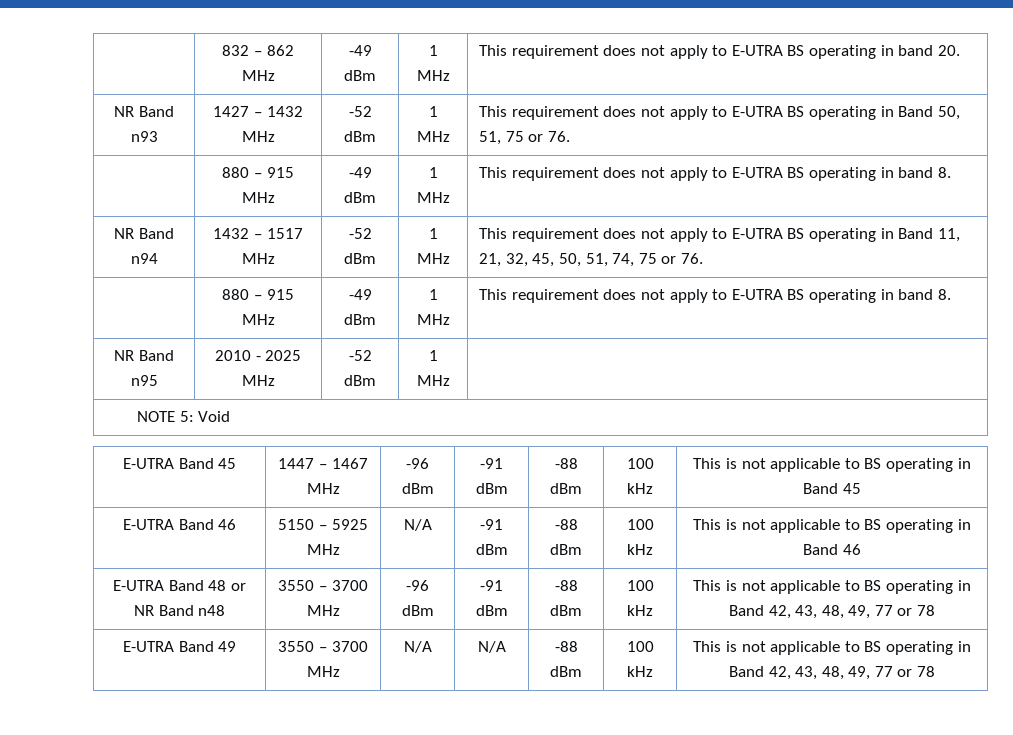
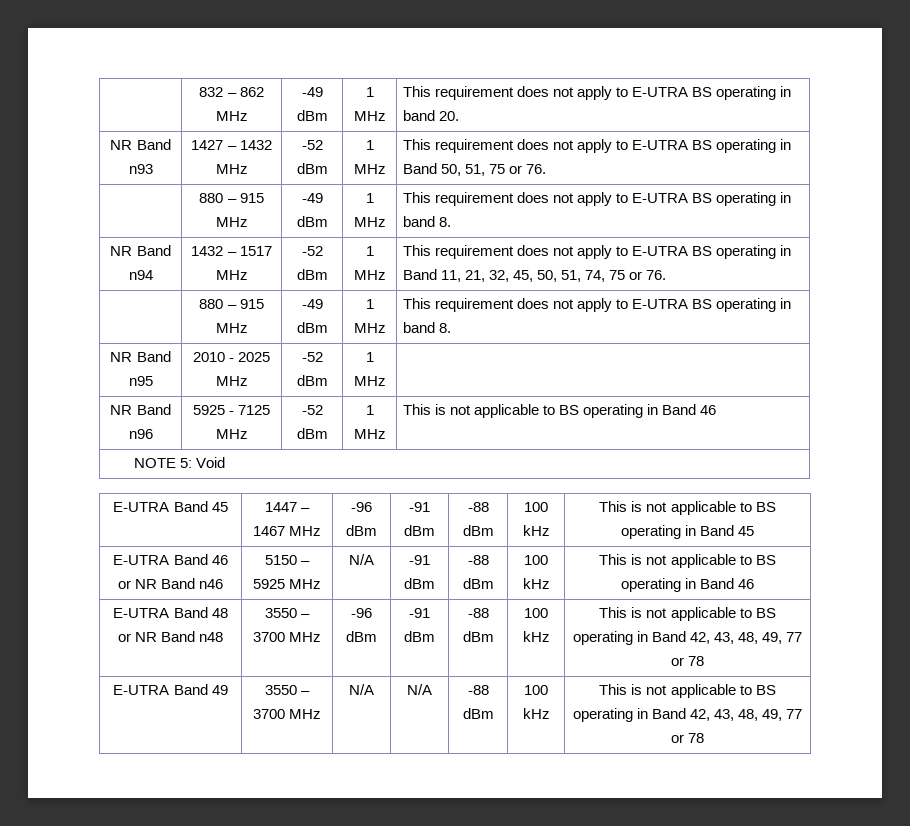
(450, 380) none -> [110,404,171,415] [128,429,153,439] [192,405,271,415] [215,429,248,439] [301,405,323,415] [296,428,328,439] [365,405,374,415] [353,429,386,439] [402,404,717,418] // NR Band n96 | 5925 - 7125 MHz | -52 dBm | 1 MHz | This is not applicable to BS operating in Band 46
(237, 524) none -> [117,578,224,589] or NR Band n46

